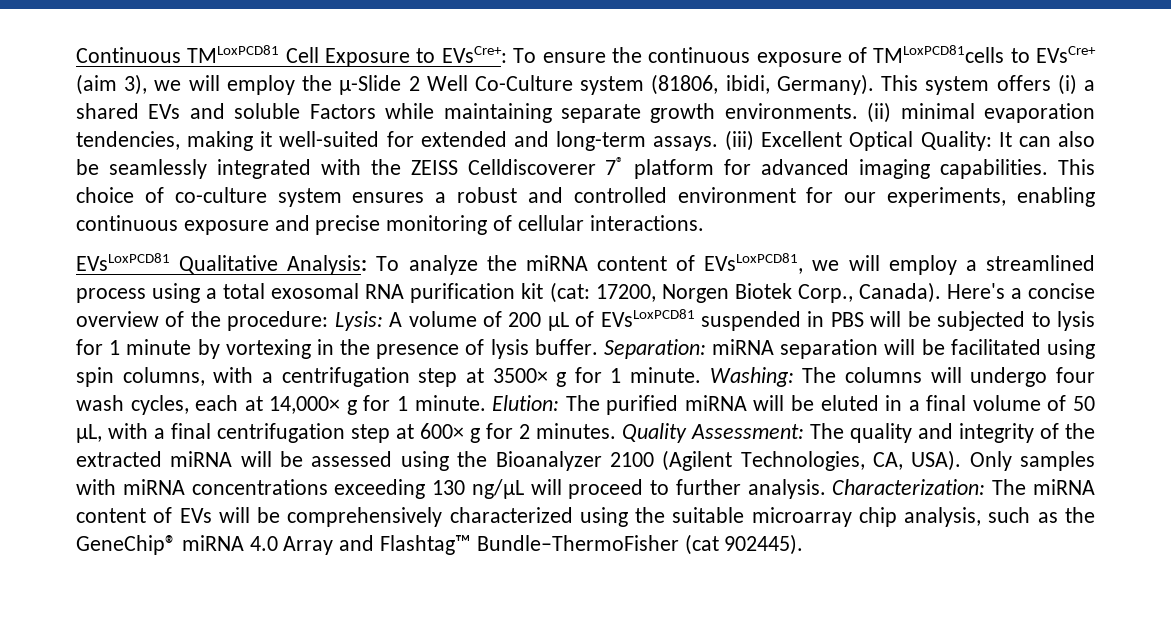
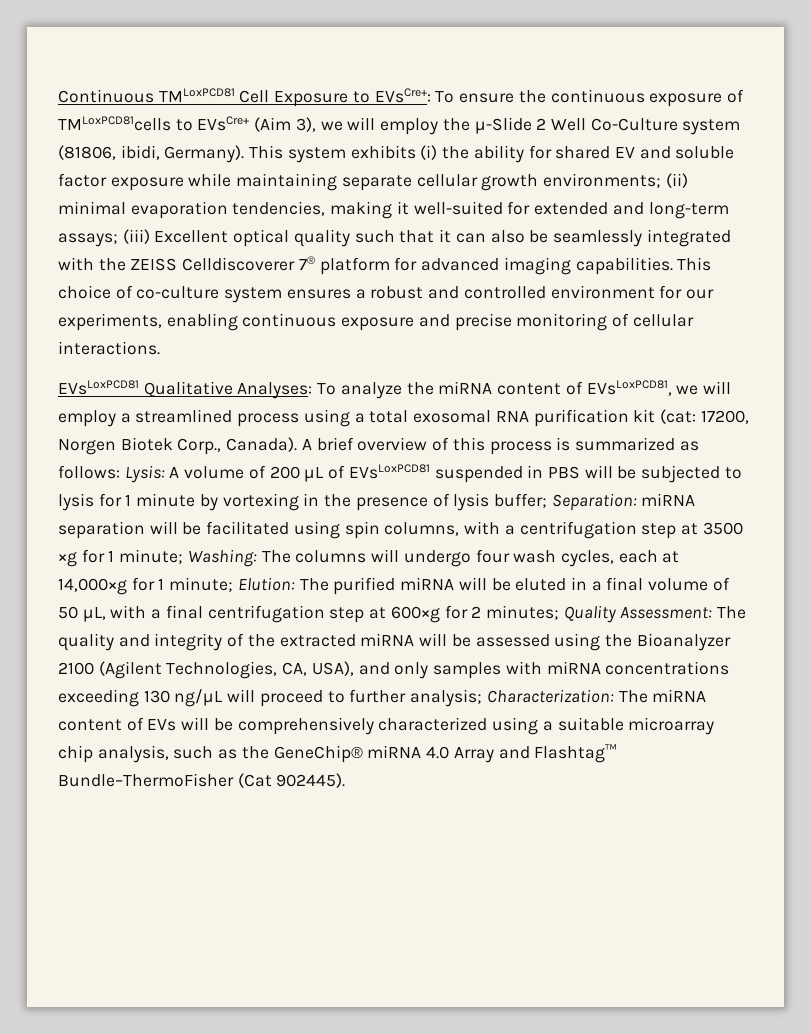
[76,74,117,95] (aim -> [254,117,292,132] (Aim
[996,74,1095,95] [76,103,858,123] offers (i) a shared EVs and soluble Factors while maintaining separate growth environments. -> [350,145,735,163] [58,173,662,191] exhibits (i) the ability for shared EV and soluble factor exposure while maintaining separate cellular growth environments;
[653,136,719,151] assays. -> [58,233,118,247] assays;
[849,131,1012,151] Optical Quality: It -> [233,229,452,247] optical quality such that it
[287,255,368,275] Analysis: -> [237,382,313,399] Analyses:
[946,283,1095,299] [76,311,329,331] Here's a concise overview of the procedure: -> [301,437,699,455] [58,465,120,479] A brief overview of this process is summarized as follows:
[534,339,598,355] buffer. -> [493,493,547,508] buffer;
[492,367,702,387] 3500× g for 1 minute. -> [702,522,743,535] [58,549,184,567] 3500 ×g for 1 minute;
[269,395,486,415] 14,000× g for 1 minute. -> [58,577,234,595] 14,000×g for 1 minute;
[420,423,480,443] 600× g -> [390,606,440,623] 600×g
[536,423,616,439] minutes. -> [485,605,559,620] minutes;
[911,450,1012,471] USA). Only -> [311,661,429,679] USA), and only
[747,479,826,499] analysis. -> [410,689,483,707] analysis;
[635,507,666,523] the -> [542,721,553,731] a
[684,534,719,555] (cat -> [237,773,272,788] (Cat

